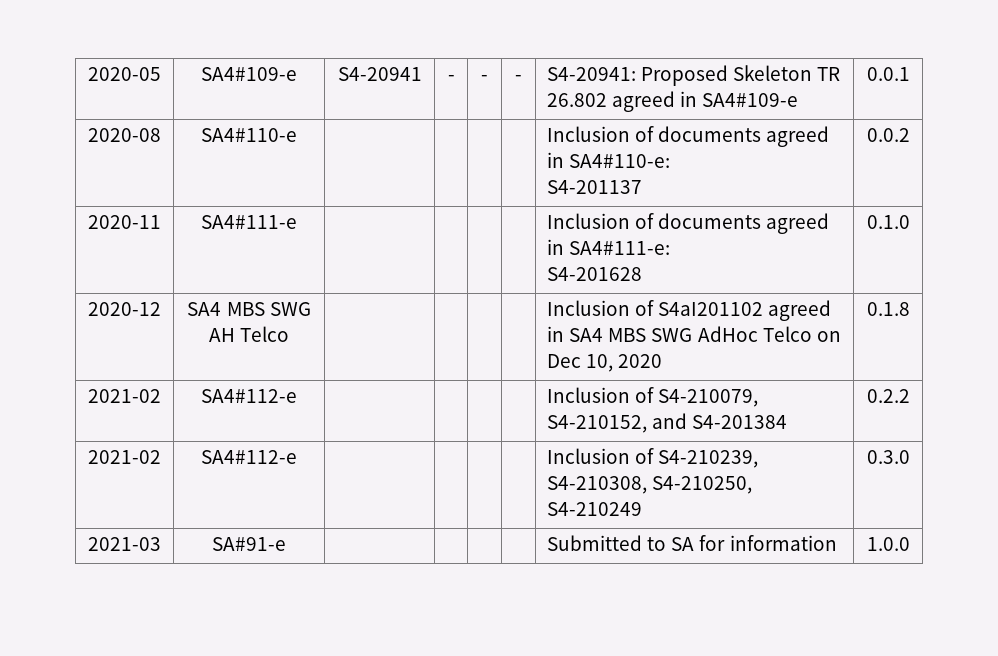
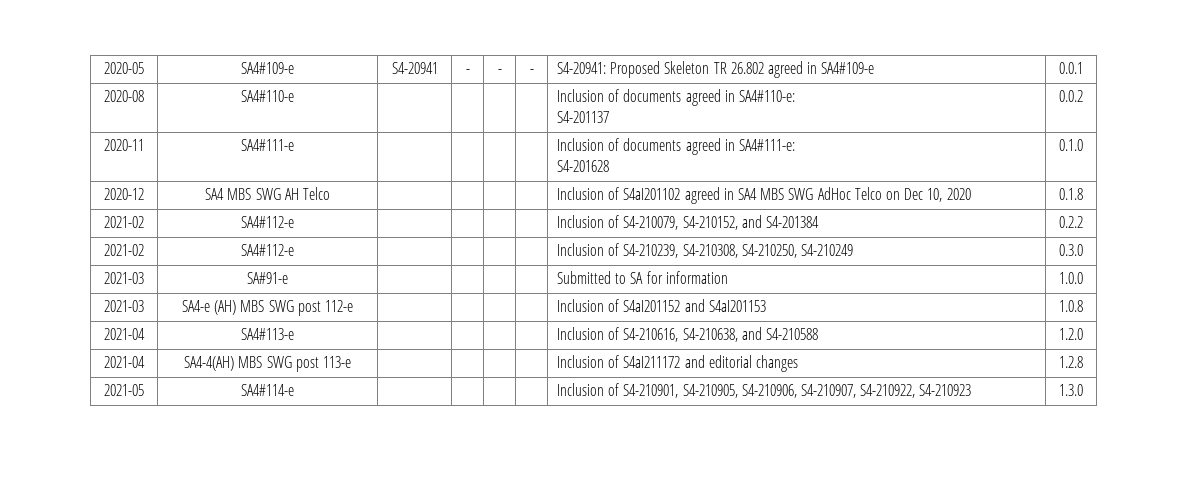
(910, 544) none -> [104,300,144,312] [182,300,353,316] [557,299,766,312] [1059,300,1083,312] [104,328,145,340] [241,328,294,340] [557,327,819,342] [1059,328,1083,340] [104,356,145,368] [184,356,351,372] [557,355,799,372] [1059,356,1083,368] [104,384,144,396] [241,384,294,396] [557,383,972,398] [1059,384,1083,396] // 2021-03 | SA4-e (AH) MBS SWG post 112-e | | | | | Inclusion of S4aI201152 and S4aI201153 | 1.0.8 // 2021-04 | SA4#113-e | | | | | Inclusion of S4-210616, S4-210638, and S4-210588 | 1.2.0 // 2021-04 | SA4-4(AH) MBS SWG post 113-e | | | | | Inclusion of S4aI211172 and editorial changes | 1.2.8 // 2021-05 | SA4#114-e | | | | | Inclusion of S4-210901, S4-210905, S4-210906, S4-210907, S4-210922, S4-210923 | 1.3.0

